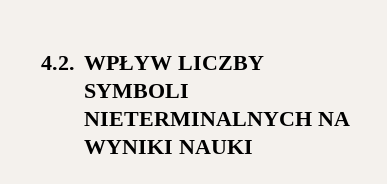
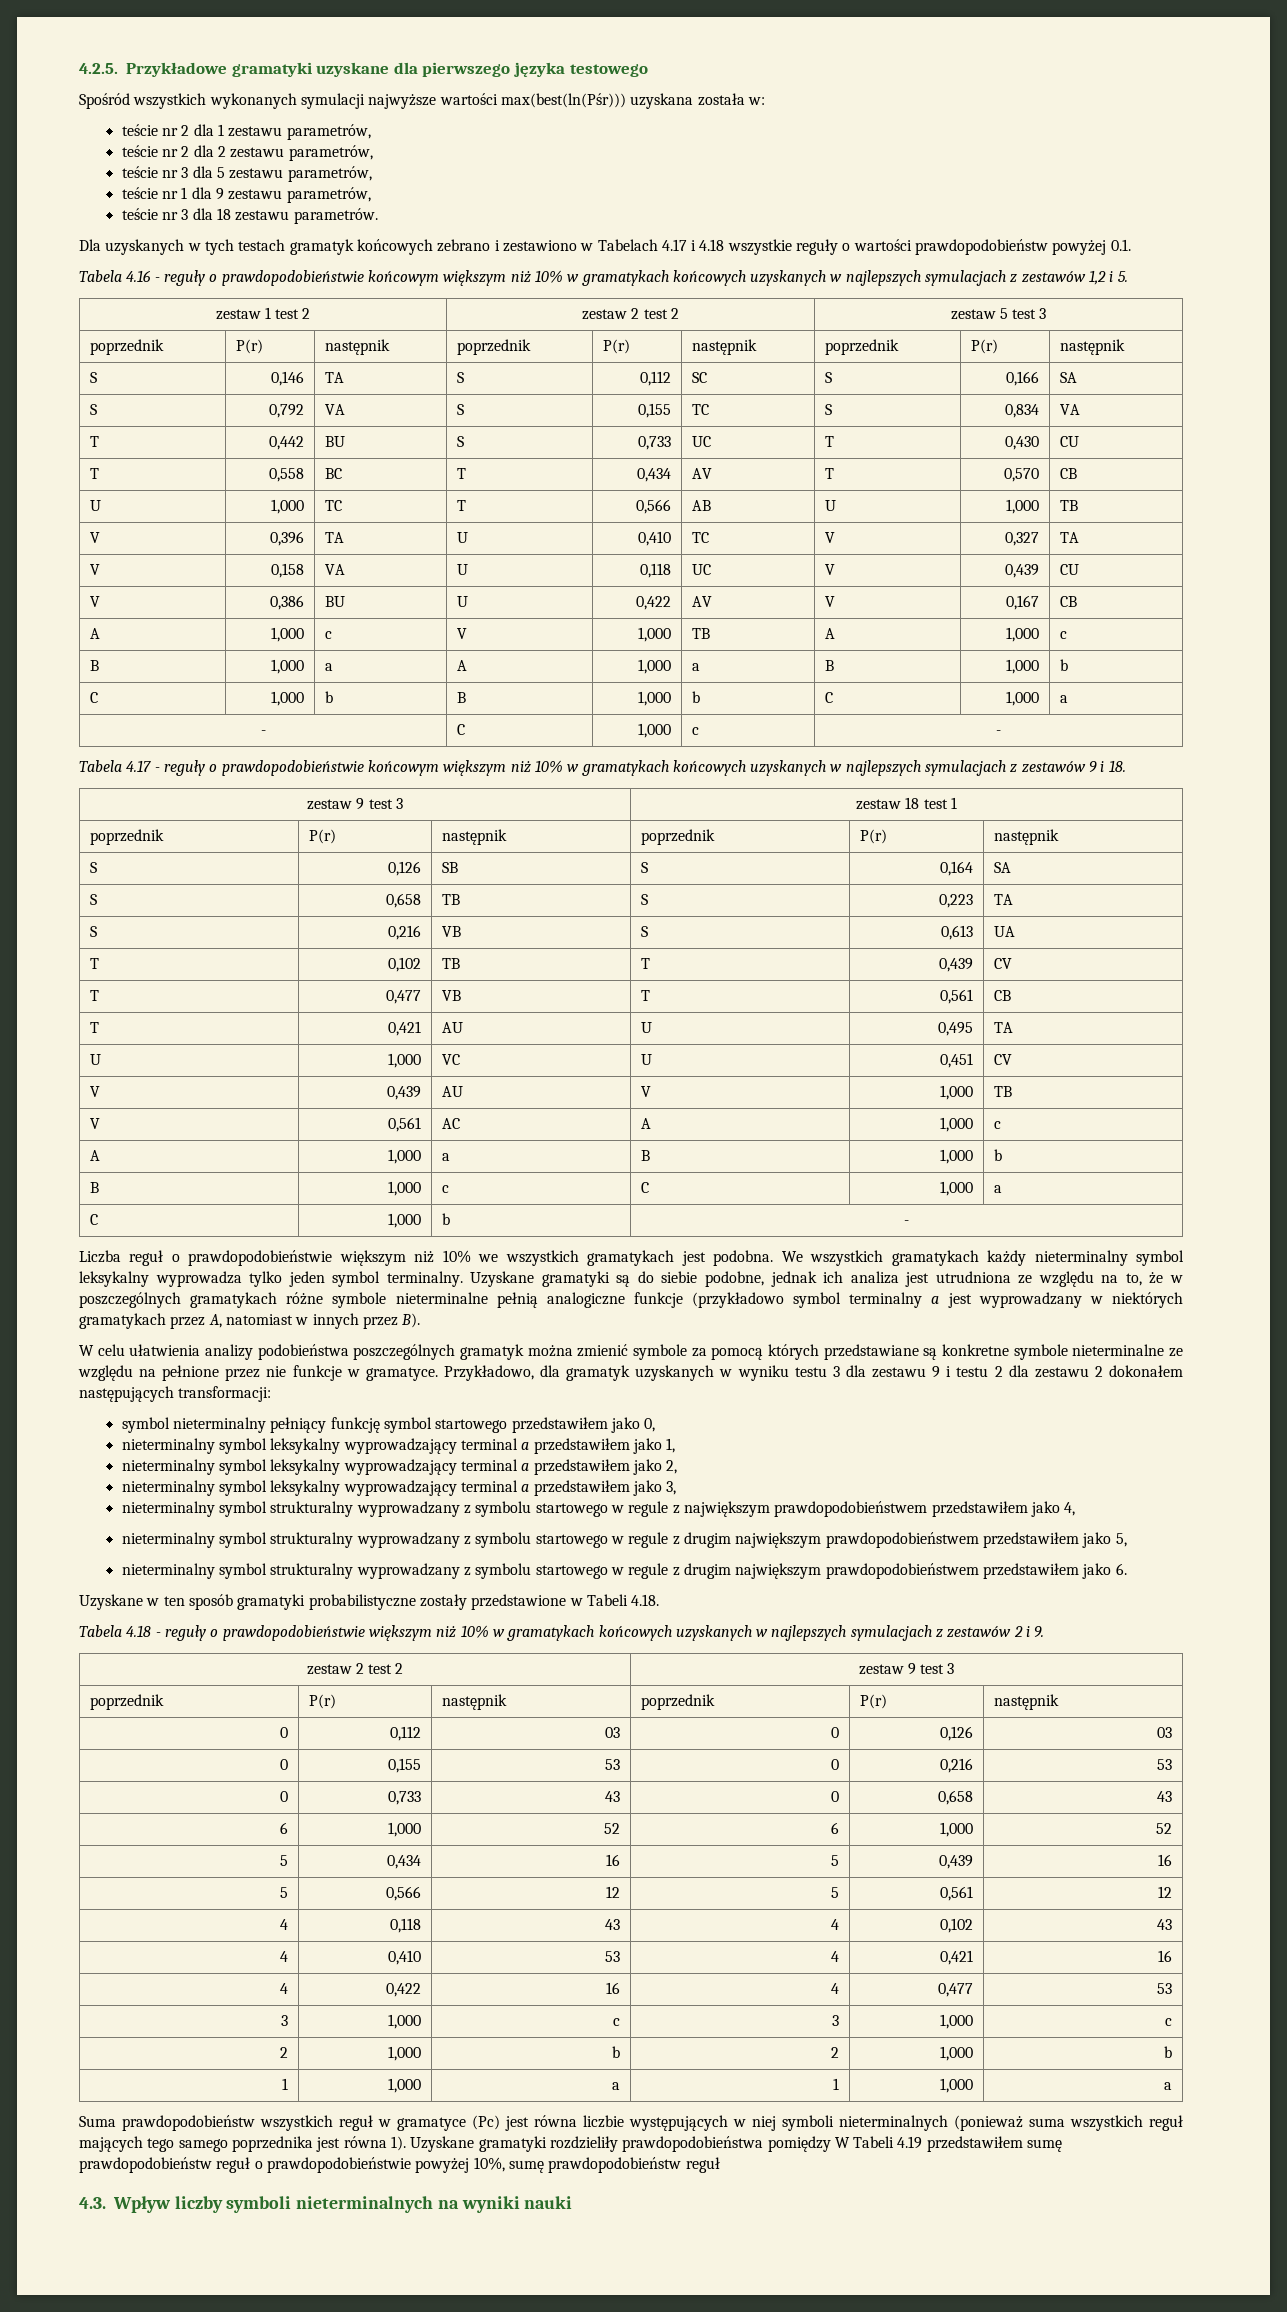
[41,56,264,70] [83,84,189,98] [83,112,350,126] [83,140,253,154] 4.2. WPŁYW LICZBY SYMBOLI NIETERMINALNYCH NA WYNIKI NAUKI -> [79,62,648,77] [79,93,765,109] [121,124,371,140] [121,145,373,161] [121,166,372,182] [121,187,371,203] [121,208,378,224] [79,239,1131,255] [79,270,1128,286] [215,307,311,320] [582,308,679,320] [950,308,1047,320] [90,339,165,355] [236,339,264,354] [325,339,391,355] [457,339,532,355] [603,339,631,354] [692,339,758,355] [825,339,900,355] [971,339,999,354] [1060,339,1126,355] [90,372,98,383] [270,371,304,386] [325,372,345,383] [457,372,465,383] [639,371,671,386] [692,372,708,383] [825,372,833,383] [1005,371,1039,386] [1060,372,1078,383] [90,404,98,415] [268,404,304,418] [325,404,346,415] [457,404,465,415] [637,403,671,418] [692,404,710,415] [825,404,833,415] [1004,404,1039,418] [1060,404,1081,415] [90,436,100,447] [268,436,304,450] [325,436,346,447] [457,436,465,447] [637,436,671,450] [692,436,712,447] [825,436,835,447] [1004,436,1039,450] [1060,436,1080,447] [90,468,100,479] [268,468,304,482] [325,468,343,479] [457,468,467,479] [636,468,671,482] [692,468,713,479] [825,468,835,479] [1003,468,1039,482] [1060,468,1078,479] [90,500,102,511] [270,499,304,514] [325,500,343,511] [457,500,467,511] [635,499,671,514] [692,500,712,511] [825,500,837,511] [1005,499,1039,514] [1060,500,1079,511] [90,532,101,543] [269,531,304,546] [325,532,345,543] [457,532,469,543] [637,531,671,546] [692,532,710,543] [825,532,836,543] [1004,532,1039,546] [1060,532,1080,543] [90,564,101,575] [270,563,304,578] [325,564,346,575] [457,564,469,575] [639,563,671,578] [692,564,712,575] [825,564,836,575] [1004,564,1039,578] [1060,564,1080,575] [90,596,101,607] [269,595,304,610] [325,596,346,607] [457,596,469,607] [635,596,671,610] [692,596,713,607] [825,596,836,607] [1005,595,1039,610] [1060,596,1078,607] [90,628,101,639] [270,627,304,642] [325,631,333,639] [457,628,468,639] [637,627,671,642] [692,628,711,639] [825,628,836,639] [1005,627,1039,642] [1060,631,1068,639] [90,660,100,671] [270,659,304,674] [325,663,334,671] [457,660,468,671] [637,659,671,674] [692,663,701,671] [825,660,835,671] [1005,659,1039,674] [1060,659,1069,671] [90,692,99,703] [270,691,304,706] [325,691,334,703] [457,692,467,703] [637,691,671,706] [692,691,701,703] [825,692,834,703] [1005,691,1039,706] [1060,695,1069,703] [260,730,266,735] [457,724,466,735] [637,723,671,738] [692,727,700,735] [996,730,1001,735] [79,760,1126,776] [307,798,403,810] [856,797,957,810] [90,829,165,845] [309,829,337,844] [442,829,508,845] [641,829,716,845] [860,829,888,844] [994,829,1060,845] [90,862,98,873] [387,861,421,876] [442,862,459,873] [641,862,649,873] [939,861,973,876] [994,862,1012,873] [90,894,98,905] [385,893,421,908] [442,894,461,905] [641,894,649,905] [938,894,973,908] [994,894,1014,905] [90,926,98,937] [387,925,421,940] [442,926,462,937] [641,926,649,937] [940,925,973,940] [994,926,1016,937] [90,958,100,969] [387,957,421,972] [442,958,461,969] [641,958,651,969] [938,958,973,972] [994,958,1013,969] [90,990,100,1001] [385,990,421,1004] [442,990,462,1001] [641,990,651,1001] [939,989,973,1004] [994,990,1012,1001] [90,1022,100,1033] [387,1021,421,1036] [442,1022,464,1033] [641,1022,653,1033] [937,1022,973,1036] [994,1022,1014,1033] [90,1054,102,1065] [387,1053,421,1068] [442,1054,461,1065] [641,1054,653,1065] [939,1053,973,1068] [994,1054,1013,1065] [90,1086,101,1097] [386,1086,421,1100] [442,1086,464,1097] [641,1086,652,1097] [939,1085,973,1100] [994,1086,1013,1097] [90,1118,101,1129] [387,1117,421,1132] [442,1118,461,1129] [641,1118,652,1129] [939,1117,973,1132] [994,1121,1002,1129] [90,1150,101,1161] [387,1149,421,1164] [442,1153,451,1161] [641,1150,651,1161] [939,1149,973,1164] [994,1149,1003,1161] [90,1182,100,1193] [387,1181,421,1196] [442,1185,450,1193] [641,1182,650,1193] [939,1181,973,1196] [994,1185,1003,1193] [90,1214,99,1225] [387,1213,421,1228] [442,1213,451,1225] [904,1220,909,1225] [79,1250,1185,1266] [79,1271,1183,1287] [79,1292,1183,1308] [79,1313,421,1329] [79,1344,1183,1360] [78,1365,1183,1381] [79,1386,272,1402] [121,1417,656,1433] [121,1438,676,1454] [121,1459,678,1475] [121,1480,677,1496] [121,1501,1076,1517] [121,1532,1127,1548] [121,1563,1127,1579] [79,1594,660,1610] [79,1625,1045,1641] [306,1663,404,1675] [858,1663,955,1675] [90,1694,165,1710] [309,1694,337,1709] [442,1694,508,1710] [641,1694,716,1710] [860,1694,888,1709] [994,1694,1060,1710] [279,1727,288,1738] [389,1726,421,1741] [604,1727,620,1738] [830,1727,839,1738] [939,1726,973,1741] [1156,1727,1172,1738] [279,1759,288,1770] [387,1758,421,1773] [604,1759,620,1770] [830,1759,839,1770] [939,1758,973,1773] [1156,1759,1172,1770] [279,1791,288,1802] [387,1791,421,1805] [604,1791,620,1802] [830,1791,839,1802] [937,1790,973,1805] [1156,1791,1172,1802] [279,1822,288,1834] [387,1822,421,1837] [603,1823,620,1834] [830,1822,839,1834] [939,1822,973,1837] [1155,1823,1172,1834] [279,1855,288,1866] [386,1855,421,1869] [605,1854,620,1866] [830,1855,839,1866] [938,1855,973,1869] [1157,1854,1172,1866] [279,1887,288,1898] [385,1886,421,1901] [605,1886,620,1898] [830,1887,839,1898] [939,1886,973,1901] [1157,1886,1172,1898] [279,1919,288,1930] [389,1918,421,1933] [604,1919,620,1930] [830,1919,839,1930] [939,1918,973,1933] [1156,1919,1172,1930] [279,1951,288,1962] [387,1950,421,1965] [604,1951,620,1962] [830,1951,839,1962] [939,1950,973,1965] [1157,1950,1172,1962] [279,1983,288,1994] [385,1983,421,1997] [605,1982,620,1994] [830,1983,839,1994] [937,1983,973,1997] [1156,1983,1172,1994] [280,2015,288,2026] [387,2014,421,2029] [612,2018,620,2026] [831,2015,839,2026] [939,2014,973,2029] [1164,2018,1172,2026] [279,2047,288,2058] [387,2046,421,2061] [611,2046,620,2058] [830,2047,839,2058] [939,2046,973,2061] [1163,2046,1172,2058] [281,2078,288,2090] [387,2078,421,2093] [611,2082,620,2090] [832,2078,839,2090] [939,2078,973,2093] [1163,2082,1172,2090] [79,2115,1183,2131] [79,2136,1063,2152] [79,2157,720,2173] [79,2196,573,2213] 4.2.5. Przykładowe gramatyki uzyskane dla pierwszego języka testowego // Spośród wszystkich wykonanych symulacji najwyższe wartości max(best(ln(Pśr))) uzyskana została w: // teście nr 2 dla 1 zestawu parametrów, // teście nr 2 dla 2 zestawu parametrów, // teście nr 3 dla 5 zestawu parametrów, // teście nr 1 dla 9 zestawu parametrów, // teście nr 3 dla 18 zestawu parametrów. // Dla uzyskanych w tych testach gramatyk końcowych zebrano i zestawiono w Tabelach 4.17 i 4.18 wszystkie reguły o wartości prawdopodobieństw powyżej 0.1. // Tabela 4.16 - reguły o prawdopodobieństwie końcowym większym niż 10% w gramatykach końcowych uzyskanych w najlepszych symulacjach z zestawów 1,2 i 5. // zestaw 1 test 2 | zestaw 2 test 2 | zestaw 5 test 3 // poprzednik | P(r) | następnik | poprzednik | P(r) | następnik | poprzednik | P(r) | następnik // S | 0,146 | TA | S | 0,112 | SC | S | 0,166 | SA // S | 0,792 | VA | S | 0,155 | TC | S | 0,834 | VA // T | 0,442 | BU | S | 0,733 | UC | T | 0,430 | CU // T | 0,558 | BC | T | 0,434 | AV | T | 0,570 | CB // U | 1,000 | TC | T | 0,566 | AB | U | 1,000 | TB // V | 0,396 | TA | U | 0,410 | TC | V | 0,327 | TA // V | 0,158 | VA | U | 0,118 | UC | V | 0,439 | CU // V | 0,386 | BU | U | 0,422 | AV | V | 0,167 | CB // A | 1,000 | c | V | 1,000 | TB | A | 1,000 | c // B | 1,000 | a | A | 1,000 | a | B | 1,000 | b // C | 1,000 | b | B | 1,000 | b | C | 1,000 | a // - | C | 1,000 | c | - // Tabela 4.17 - reguły o prawdopodobieństwie końcowym większym niż 10% w gramatykach końcowych uzyskanych w najlepszych symulacjach z zestawów 9 i 18. // zestaw 9 test 3 | zestaw 18 test 1 // poprzednik | P(r) | następnik | poprzednik | P(r) | następnik // S | 0,126 | SB | S | 0,164 | SA // S | 0,658 | TB | S | 0,223 | TA // S | 0,216 | VB | S | 0,613 | UA // T | 0,102 | TB | T | 0,439 | CV // T | 0,477 | VB | T | 0,561 | CB // T | 0,421 | AU | U | 0,495 | TA // U | 1,000 | VC | U | 0,451 | CV // V | 0,439 | AU | V | 1,000 | TB // V | 0,561 | AC | A | 1,000 | c // A | 1,000 | a | B | 1,000 | b // B | 1,000 | c | C | 1,000 | a // C | 1,000 | b | - // Liczba reguł o prawdopodobieństwie większym niż 10% we wszystkich gramatykach jest podobna. We wszystkich gramatykach każdy nieterminalny symbol leksykalny wyprowadza tylko jeden symbol terminalny. Uzyskane gramatyki są do siebie podobne, jednak ich analiza jest utrudniona ze względu na to, że w poszczególnych gramatykach różne symbole nieterminalne pełnią analogiczne funkcje (przykładowo symbol terminalny a jest wyprowadzany w niektórych gramatykach przez A, natomiast w innych przez B). // W celu ułatwienia analizy podobieństwa poszczególnych gramatyk można zmienić symbole za pomocą których przedstawiane są konkretne symbole nieterminalne ze względu na pełnione przez nie funkcje w gramatyce. Przykładowo, dla gramatyk uzyskanych w wyniku testu 3 dla zestawu 9 i testu 2 dla zestawu 2 dokonałem następujących transformacji: // symbol nieterminalny pełniący funkcję symbol startowego przedstawiłem jako 0, // nieterminalny symbol leksykalny wyprowadzający terminal a przedstawiłem jako 1, // nieterminalny symbol leksykalny wyprowadzający terminal a przedstawiłem jako 2, // nieterminalny symbol leksykalny wyprowadzający terminal a przedstawiłem jako 3, // nieterminalny symbol strukturalny wyprowadzany z symbolu startowego w regule z największym prawdopodobieństwem przedstawiłem jako 4, // nieterminalny symbol strukturalny wyprowadzany z symbolu startowego w regule z drugim największym prawdopodobieństwem przedstawiłem jako 5, // nieterminalny symbol strukturalny wyprowadzany z symbolu startowego w regule z drugim największym prawdopodobieństwem przedstawiłem jako 6. // Uzyskane w ten sposób gramatyki probabilistyczne zostały przedstawione w Tabeli 4.18. // Tabela 4.18 - reguły o prawdopodobieństwie większym niż 10% w gramatykach końcowych uzyskanych w najlepszych symulacjach z zestawów 2 i 9. // zestaw 2 test 2 | zestaw 9 test 3 // poprzednik | P(r) | następnik | poprzednik | P(r) | następnik // 0 | 0,112 | 03 | 0 | 0,126 | 03 // 0 | 0,155 | 53 | 0 | 0,216 | 53 // 0 | 0,733 | 43 | 0 | 0,658 | 43 // 6 | 1,000 | 52 | 6 | 1,000 | 52 // 5 | 0,434 | 16 | 5 | 0,439 | 16 // 5 | 0,566 | 12 | 5 | 0,561 | 12 // 4 | 0,118 | 43 | 4 | 0,102 | 43 // 4 | 0,410 | 53 | 4 | 0,421 | 16 // 4 | 0,422 | 16 | 4 | 0,477 | 53 // 3 | 1,000 | c | 3 | 1,000 | c // 2 | 1,000 | b | 2 | 1,000 | b // 1 | 1,000 | a | 1 | 1,000 | a // Suma prawdopodobieństw wszystkich reguł w gramatyce (Pc) jest równa liczbie występujących w niej symboli nieterminalnych (ponieważ suma wszystkich reguł mających tego samego poprzednika jest równa 1). Uzyskane gramatyki rozdzieliły prawdopodobieństwa pomiędzy W Tabeli 4.19 przedstawiłem sumę prawdopodobieństw reguł o prawdopodobieństwie powyżej 10%, sumę prawdopodobieństw reguł // 4.3. Wpływ liczby symboli nieterminalnych na wyniki nauki

